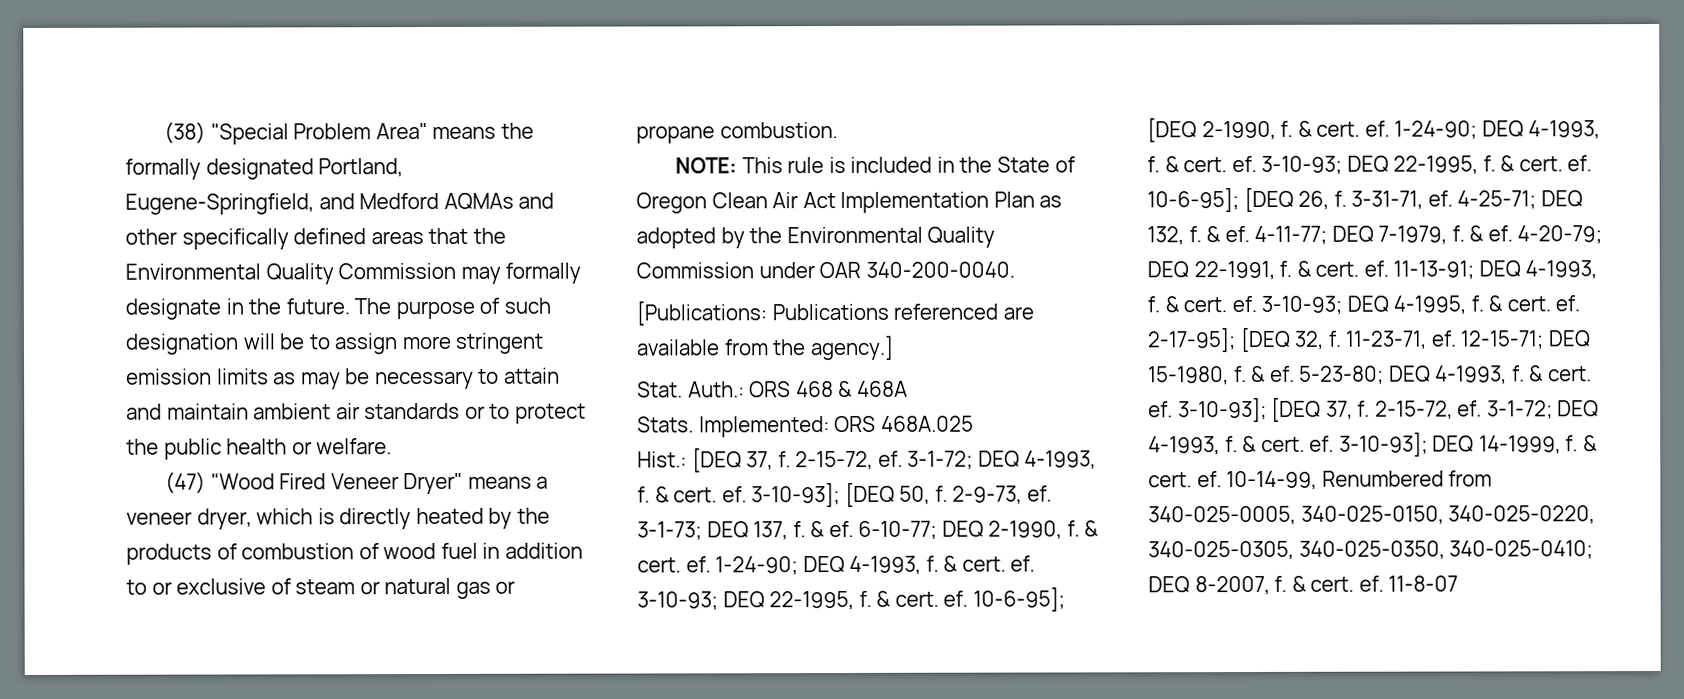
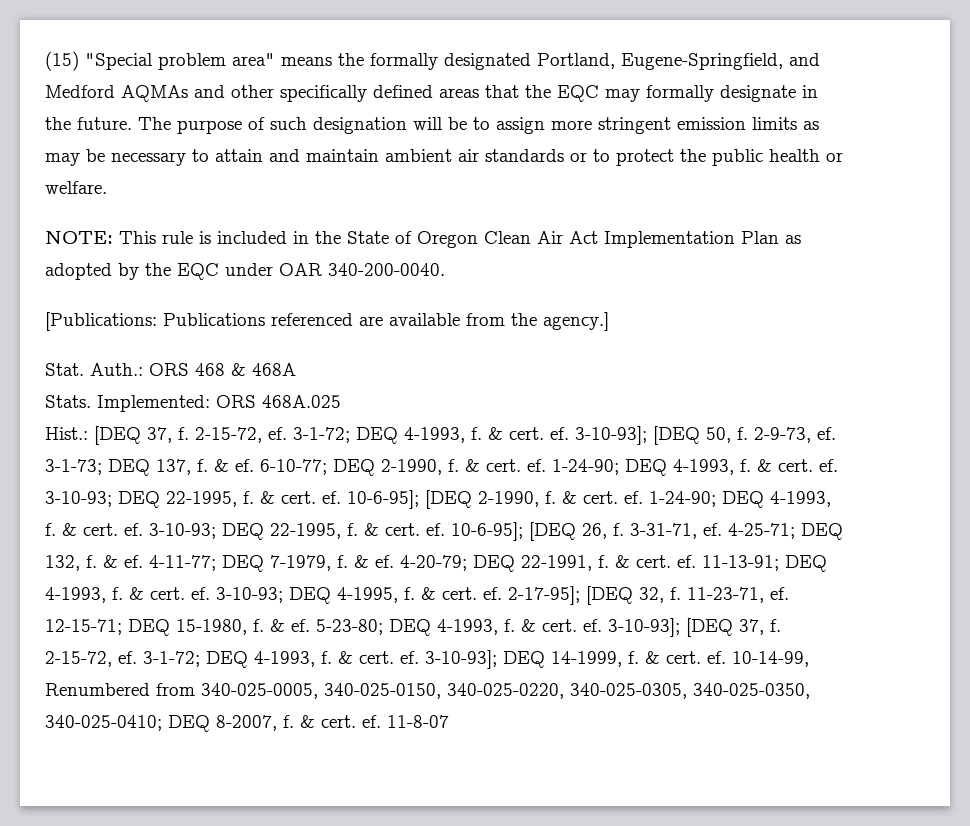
[164,121,428,145] (38) "Special Problem Area" -> [45,51,275,71] (15) "Special problem area"
[125,262,457,285] Environmental Quality Commission -> [557,85,599,102] EQC
[165,471,549,495] [126,507,550,530] [126,542,583,565] [126,577,516,599] [636,122,838,144] // (47) "Wood Fired Veneer Dryer" means a veneer dryer, which is directly heated by the products of combustion of wood fuel in addition to or exclusive of steam or natural gas or propane combustion. -> (107, 187) none
[786,226,996,248] [636,262,754,279] Environmental Quality Commission -> [177,263,219,280] EQC

